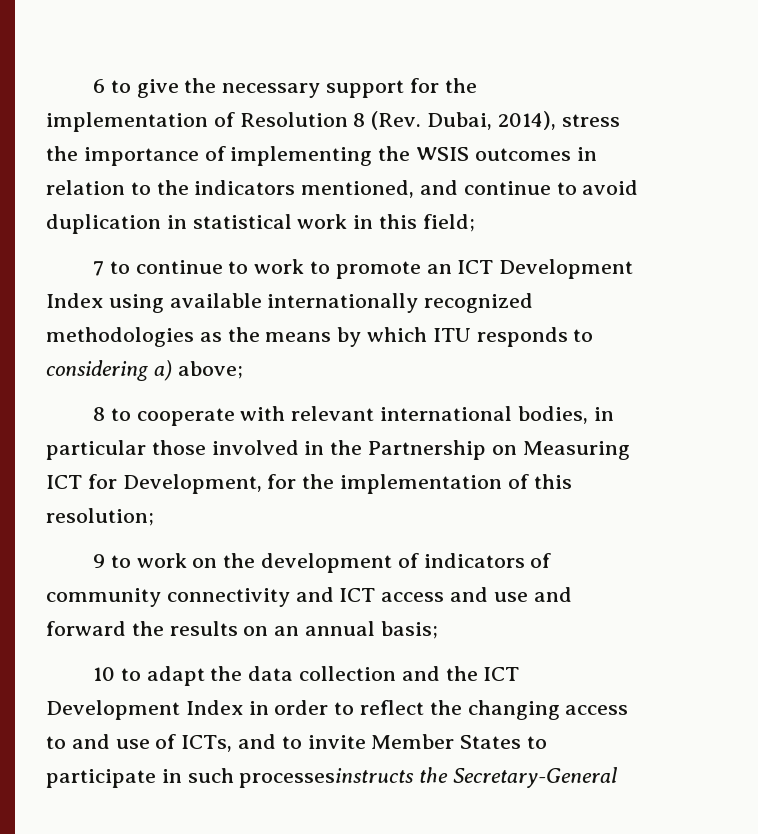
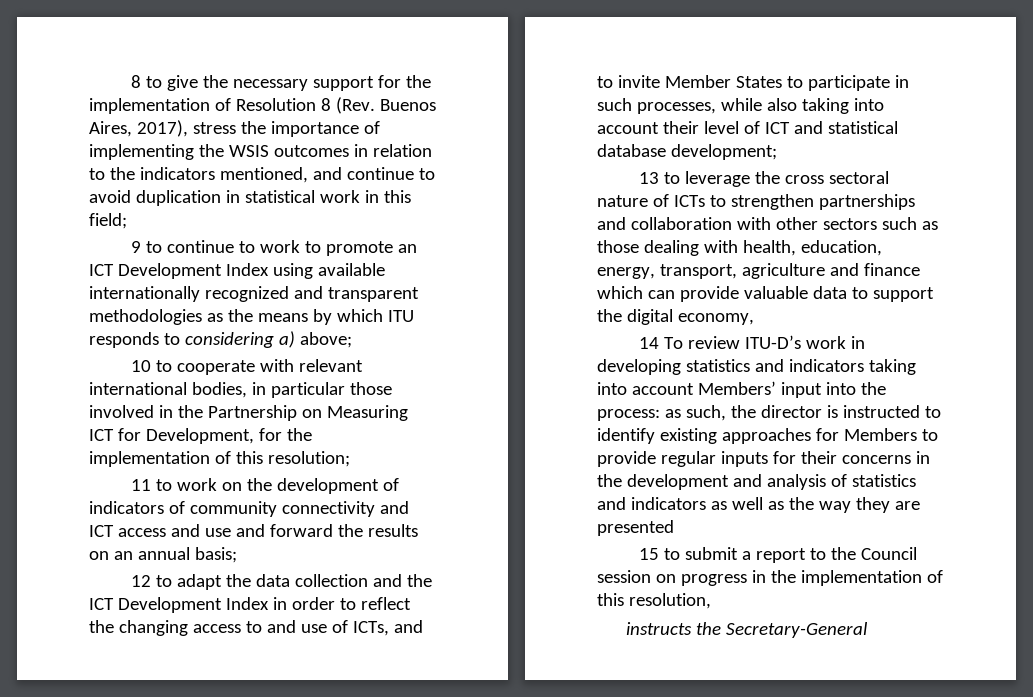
[92,79,105,93] 6 -> [131,75,142,88] 8
[427,111,556,130] Dubai, 2014), -> [379,99,436,111] [89,120,188,137] Buenos Aires, 2017),
[92,261,104,276] 7 -> [131,241,142,253] 9
(534, 303) none -> [293,286,419,302] and transparent
[92,407,105,421] 8 -> [131,360,152,372] 10
[92,554,105,568] 9 -> [131,479,152,491] 11
[92,667,115,681] 10 -> [131,575,152,587] 12
[239,768,415,788] processesinstructs -> [636,98,884,114] [597,121,898,134] [597,144,777,160] [639,171,890,187] [597,194,915,210] [597,217,938,230] [597,240,882,256] [597,263,920,279] [597,286,934,302] [597,309,754,325] [639,335,866,349] [597,359,916,375] [597,381,886,398] [597,405,941,421] [597,428,938,444] [597,451,930,467] [597,474,916,490] [597,497,920,513] [597,520,674,536] [639,547,918,563] [597,570,943,586] [597,593,711,609] [625,622,692,635] processes, while also taking into account their level of ICT and statistical database development; // 13 to leverage the cross sectoral nature of ICTs to strengthen partnerships and collaboration with other sectors such as those dealing with health, education, energy, transport, agriculture and finance which can provide valuable data to support the digital economy, // 14 To review ITU-D’s work in developing statistics and indicators taking into account Members’ input into the process: as such, the director is instructed to identify existing approaches for Members to provide regular inputs for their concerns in the development and analysis of statistics and indicators as well as the way they are presented // 15 to submit a report to the Council session on progress in the implementation of this resolution, // instructs

